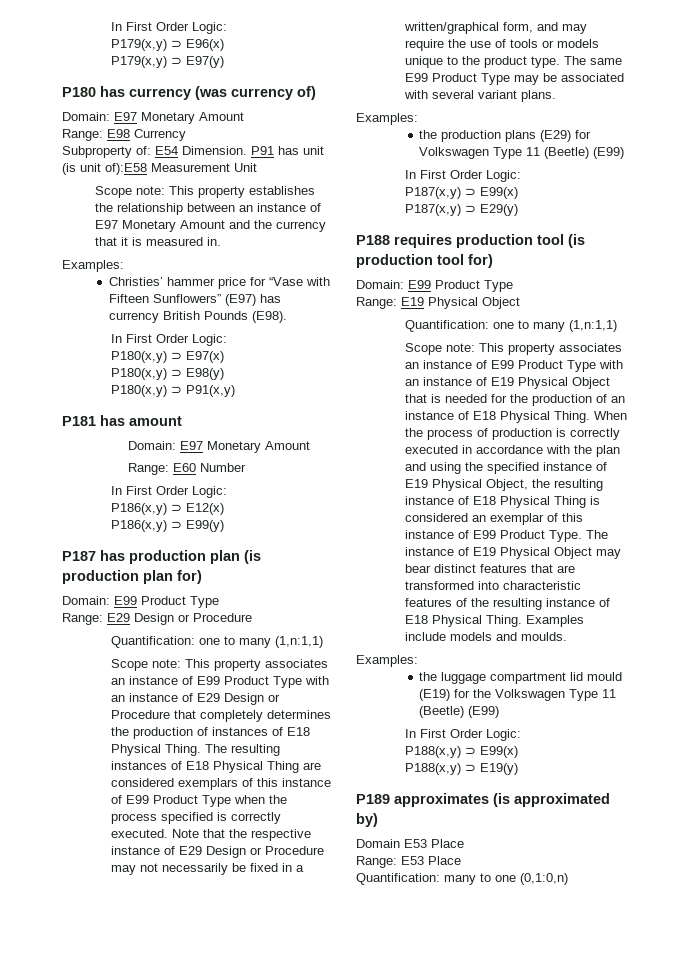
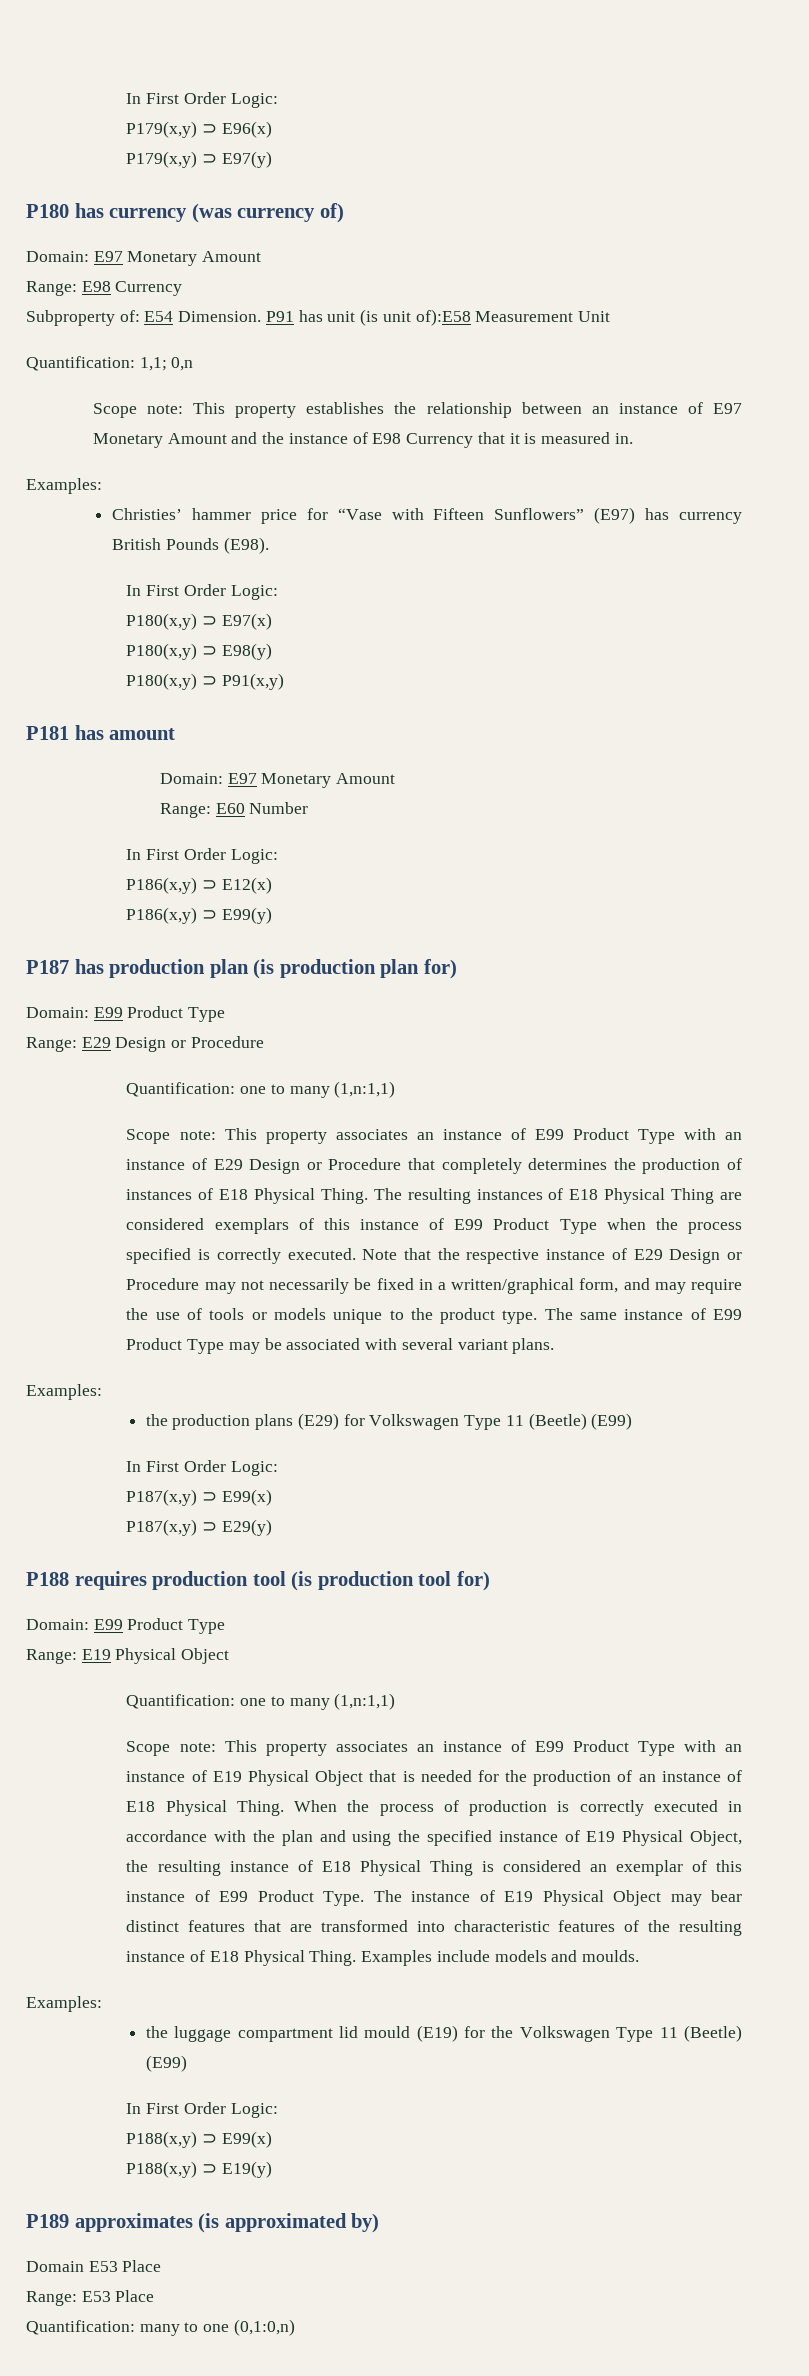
(257, 167) none -> [26,356,194,371] // Quantification: 1,1; 0,n
[275,221,326,232] currency -> [288,432,474,448] instance of E98 Currency
(623, 61) none -> [624,1308,706,1320] instance of

